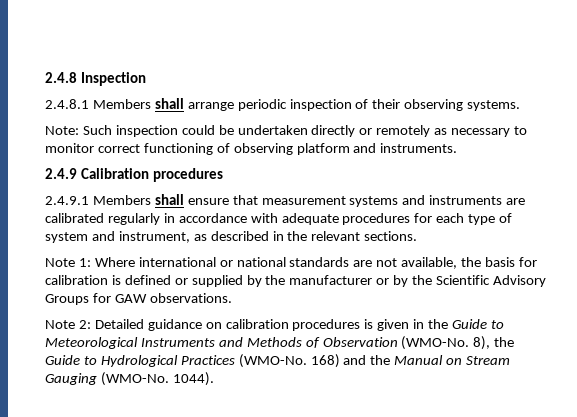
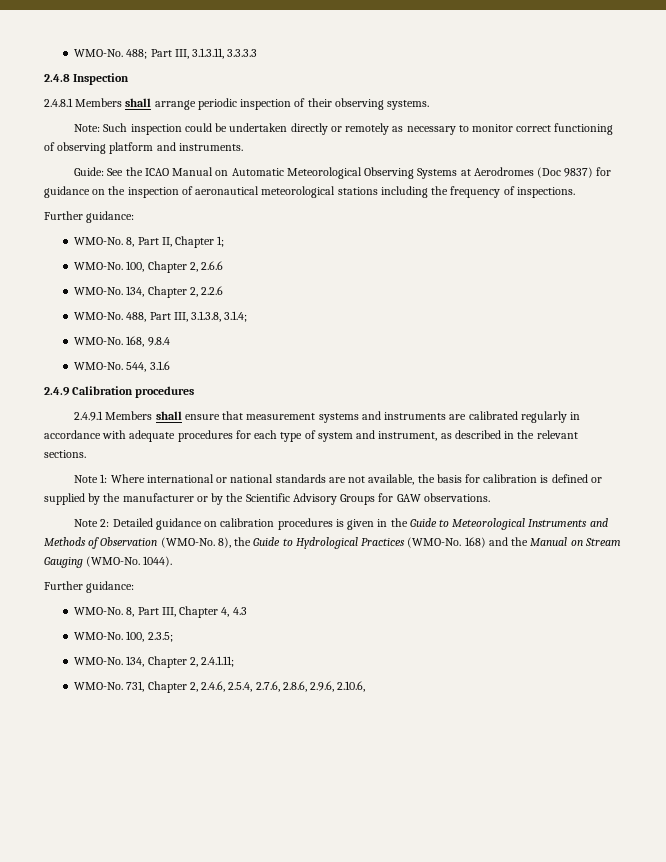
(45, 77) none -> [74,48,258,59] WMO-No. 488; Part III, 3.1.3.11, 3.3.3.3 //
(458, 148) none -> [74,167,612,179] [44,186,575,198] [44,211,135,223] [74,236,225,248] [74,261,224,273] [74,286,224,298] [74,311,248,322] [74,336,170,347] [74,361,170,372] // Guide: See the ICAO Manual on Automatic Meteorological Observing Systems at Aerodromes (Doc 9837) for guidance on the inspection of aeronautical meteorological stations including the frequency of inspections. // Further guidance: // WMO-No. 8, Part II, Chapter 1; // WMO-No. 100, Chapter 2, 2.6.6 // WMO-No. 134, Chapter 2, 2.2.6 // WMO-No. 488, Part III, 3.1.3.8, 3.1.4; // WMO-No. 168, 9.8.4 // WMO-No. 544, 3.1.6
(214, 379) none -> [44,581,135,593] [74,606,247,618] [74,631,173,642] [74,656,235,668] [74,681,366,693] // Further guidance: // WMO-No. 8, Part III, Chapter 4, 4.3 // WMO-No. 100, 2.3.5; // WMO-No. 134, Chapter 2, 2.4.1.11; // WMO-No. 731, Chapter 2, 2.4.6, 2.5.4, 2.7.6, 2.8.6, 2.9.6, 2.10.6,

